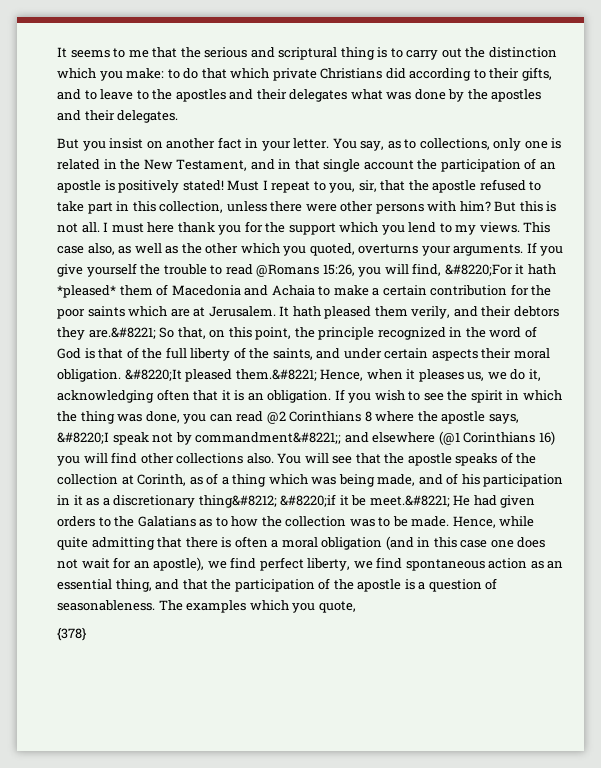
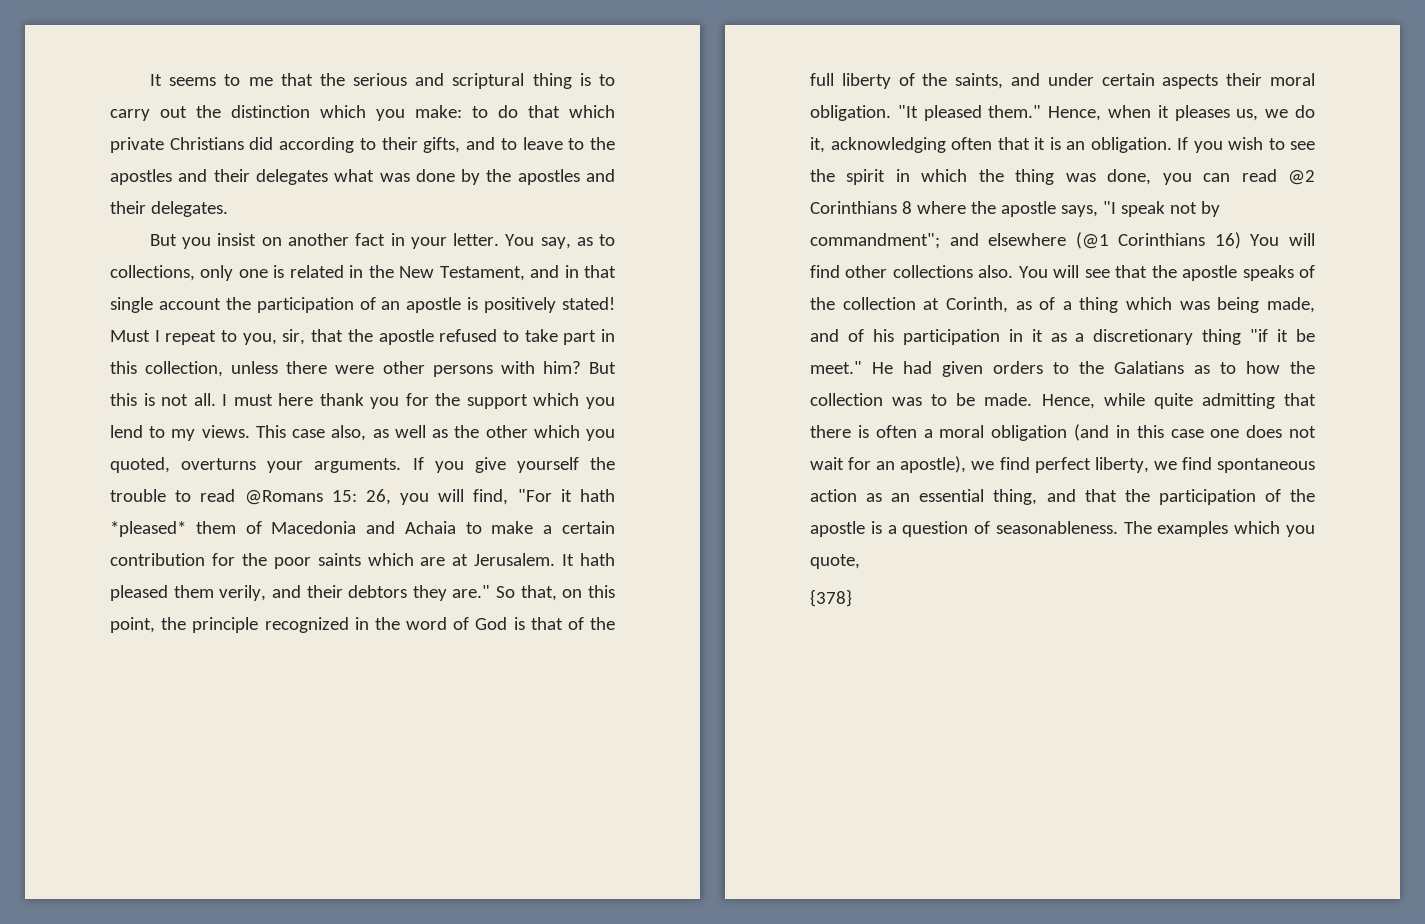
[322,264,355,276] 15:26, -> [331,489,391,505] 15: 26,
[444,264,513,276] &#8220;For -> [517,489,552,502] "For
[88,327,156,339] are.&#8221; -> [452,585,491,598] are."
[124,369,317,382] &#8220;It pleased them.&#8221; -> [897,105,1042,121] "It pleased them."
[57,432,109,444] &#8220;I -> [1102,201,1116,214] "I
[195,432,342,444] commandment&#8221;; -> [810,233,940,249] commandment";
[57,456,80,466] you -> [1250,234,1280,246] You
[198,494,337,508] thing&#8212; &#8220;if -> [1202,329,1269,345] thing "if
[369,495,450,507] meet.&#8221; -> [810,361,862,374] meet."

